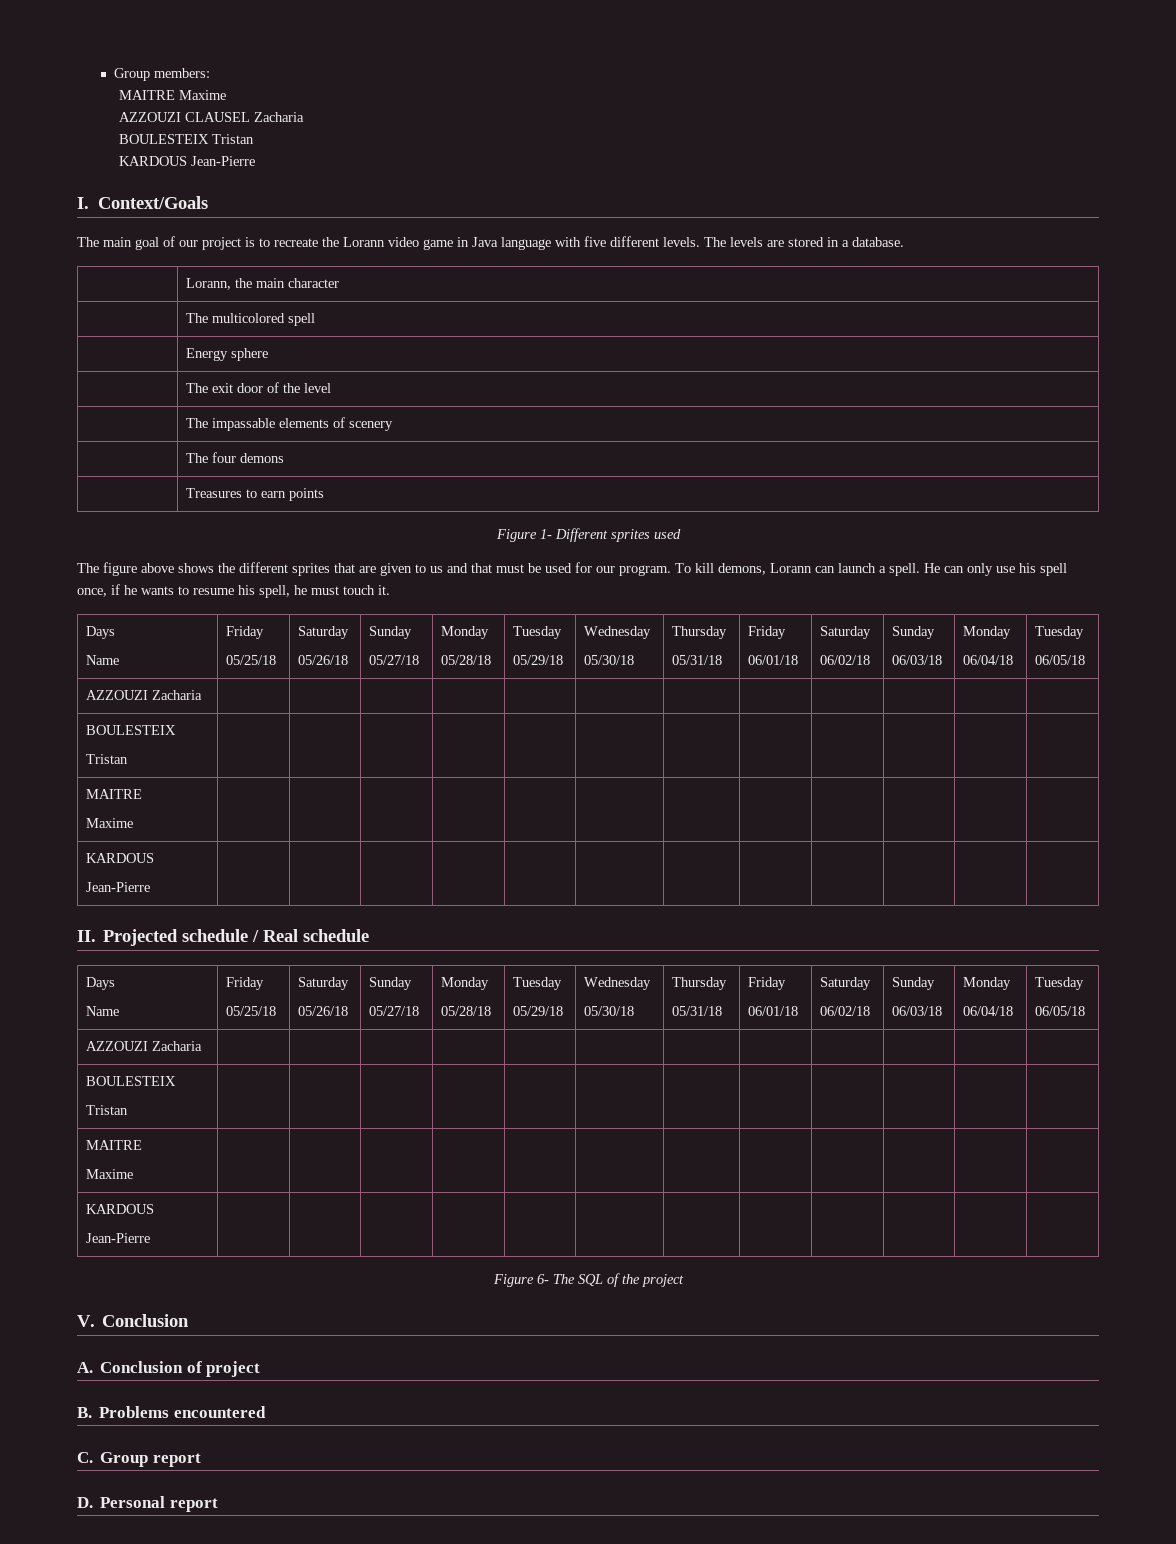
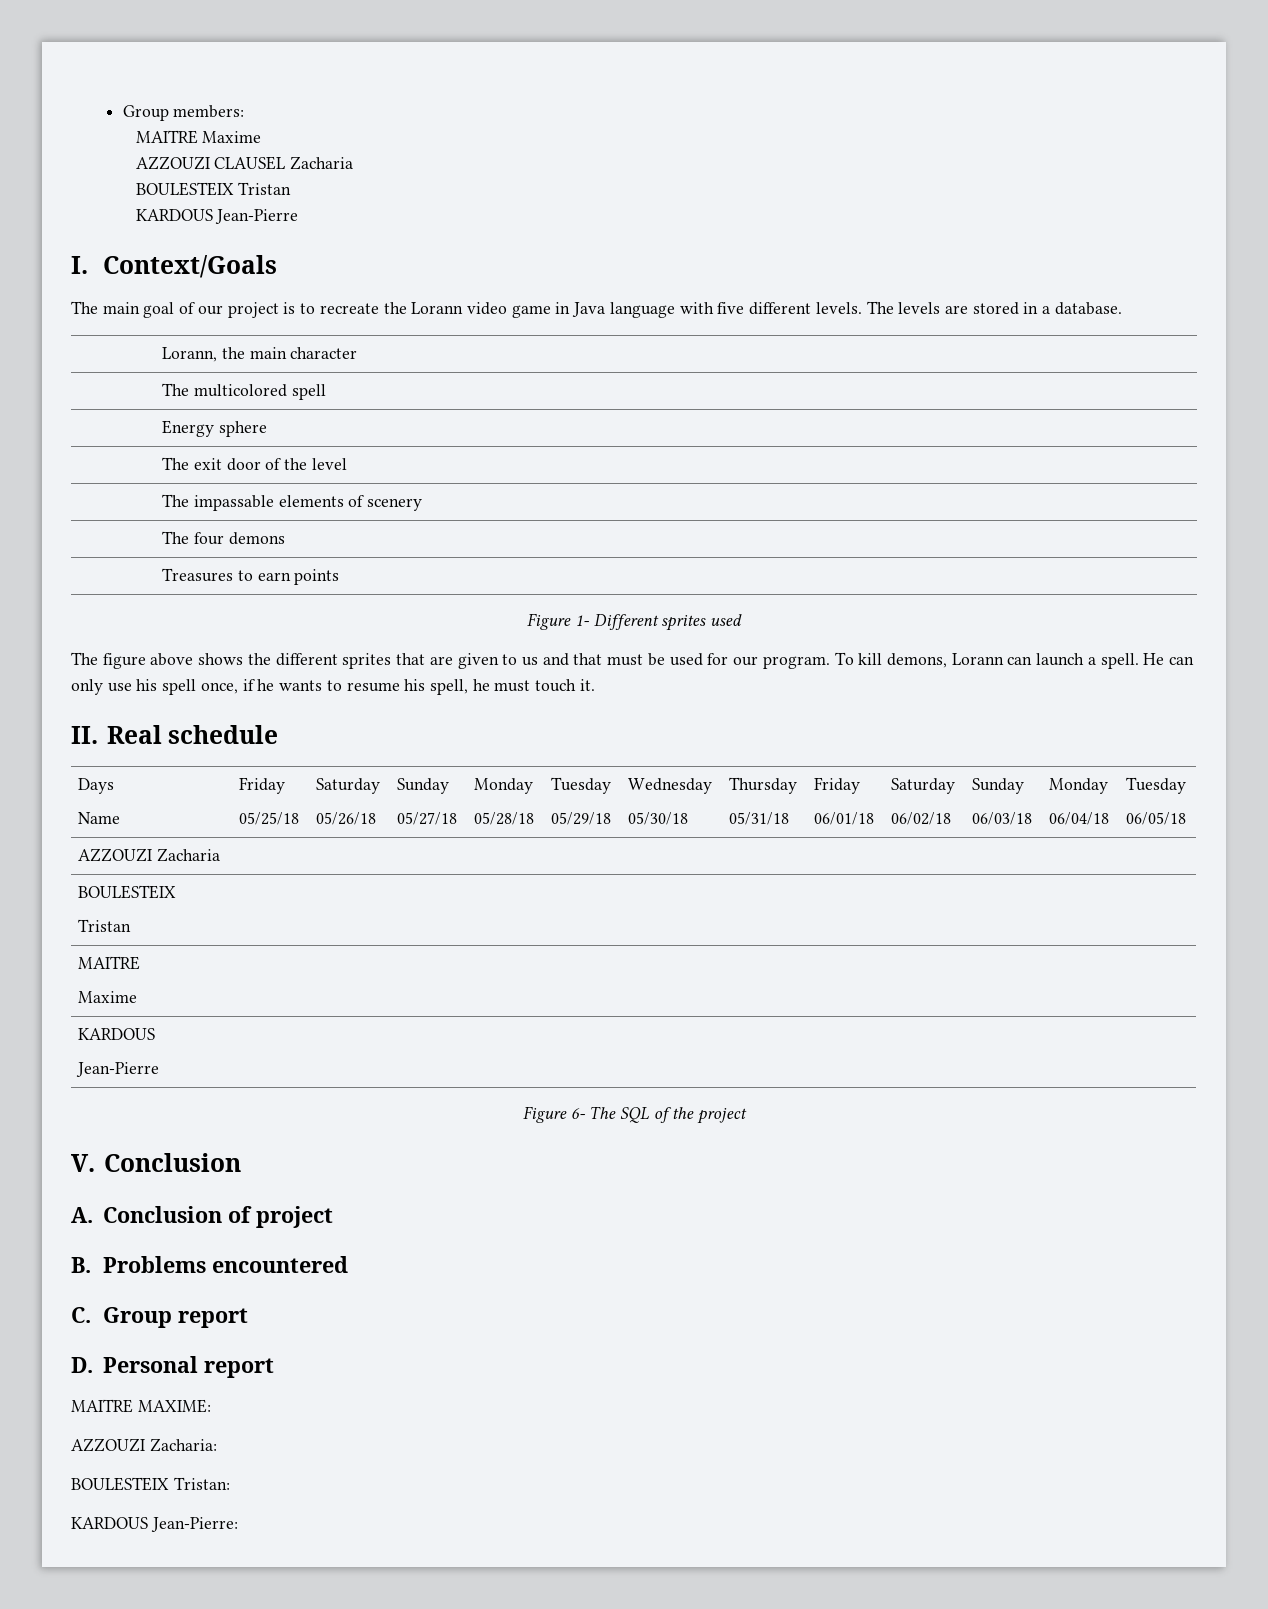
[85,626,115,639] [85,655,119,665] [225,626,264,639] [225,655,276,665] [297,626,349,639] [297,655,348,665] [368,626,412,639] [368,655,419,665] [440,626,489,639] [440,655,491,665] [512,626,562,639] [512,655,563,665] [583,626,651,639] [583,655,634,665] [671,626,727,639] [671,655,722,665] [747,626,786,639] [747,655,798,665] [819,626,871,639] [819,655,870,665] [891,626,935,639] [891,655,942,665] [962,626,1011,639] [962,655,1013,665] [1034,626,1084,639] [1034,655,1085,665] [85,690,202,700] [85,725,176,735] [85,754,128,764] [85,789,142,799] [85,818,133,828] [85,853,154,863] [85,882,150,892] [77,929,260,946] // Days // Name | Friday // 05/25/18 | Saturday // 05/26/18 | Sunday // 05/27/18 | Monday // 05/28/18 | Tuesday // 05/29/18 | Wednesday // 05/30/18 | Thursday // 05/31/18 | Friday // 06/01/18 | Saturday // 06/02/18 | Sunday // 06/03/18 | Monday // 06/04/18 | Tuesday // 06/05/18 // AZZOUZI Zacharia | | | | | | | | | | | | // BOULESTEIX // Tristan | | | | | | | | | | | | // MAITRE // Maxime | | | | | | | | | | | | // KARDOUS // Jean-Pierre | | | | | | | | | | | | // II. Projected schedule / -> [71,726,98,744] // II.
(218, 1505) none -> [71,1399,211,1413] [71,1438,217,1452] [71,1477,230,1491] [71,1517,238,1532] // MAITRE MAXIME: // AZZOUZI Zacharia: // BOULESTEIX Tristan: // KARDOUS Jean-Pierre:

